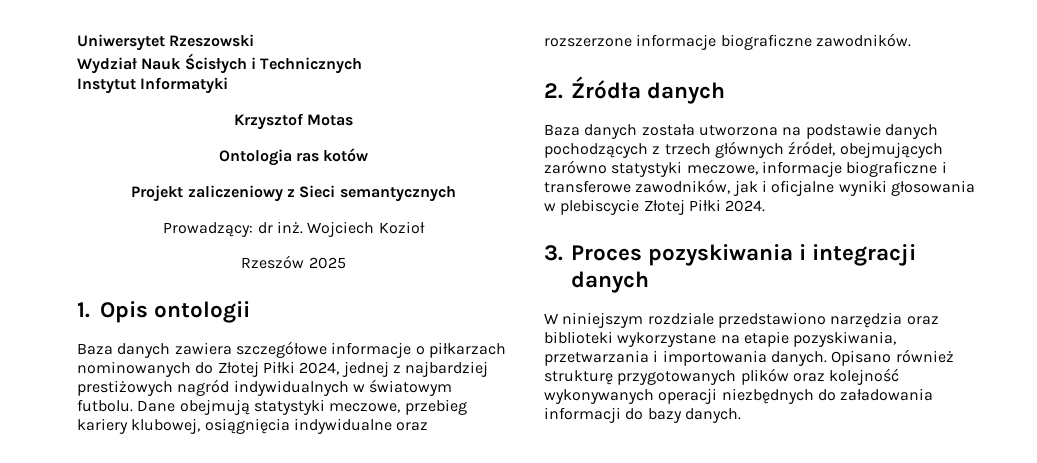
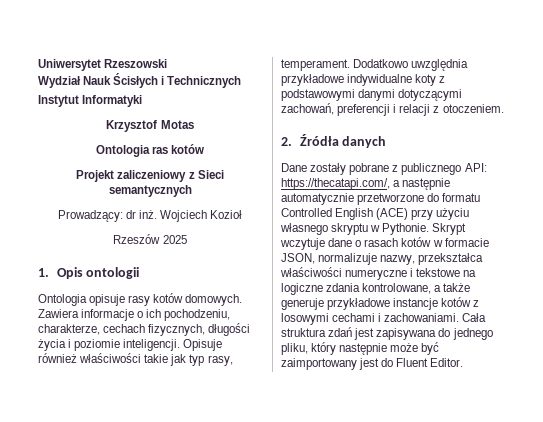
[77,341,506,358] [77,361,489,377] [77,379,453,396] [77,399,467,415] [77,418,429,434] [544,33,911,50] [544,76,726,104] [544,123,938,139] [544,141,943,158] [544,160,947,177] [544,179,975,196] [544,199,766,215] [544,244,917,266] [571,271,649,293] [544,312,939,328] [544,331,897,347] [544,349,954,366] [544,368,900,385] [544,388,934,404] [544,407,741,423] Baza danych zawiera szczegółowe informacje o piłkarzach nominowanych do Złotej Piłki 2024, jednej z najbardziej prestiżowych nagród indywidualnych w światowym futbolu. Dane obejmują statystyki meczowe, przebieg kariery klubowej, osiągnięcia indywidualne oraz rozszerzone informacje biograficzne zawodników. // 2. Źródła danych // Baza danych została utworzona na podstawie danych pochodzących z trzech głównych źródeł, obejmujących zarówno statystyki meczowe, informacje biograficzne i transferowe zawodników, jak i oficjalne wyniki głosowania w plebiscycie Złotej Piłki 2024. // 3. Proces pozyskiwania i integracji danych // W niniejszym rozdziale przedstawiono narzędzia oraz biblioteki wykorzystane na etapie pozyskiwania, przetwarzania i importowania danych. Opisano również strukturę przygotowanych plików oraz kolejność wykonywanych operacji niezbędnych do załadowania informacji do bazy danych. -> [38,293,243,306] [38,309,231,321] [38,323,251,336] [38,339,223,351] [38,353,233,366] [281,59,469,71] [281,74,446,86] [281,89,463,101] [281,103,504,116] [281,134,387,148] [281,163,487,175] [281,178,451,190] [281,193,481,205] [281,208,470,220] [280,223,467,235] [280,237,489,250] [281,253,484,265] [280,267,477,280] [281,283,471,295] [281,297,480,310] [281,313,487,325] [281,327,493,340] [281,342,440,355] [281,358,464,370] Ontologia opisuje rasy kotów domowych. Zawiera informacje o ich pochodzeniu, charakterze, cechach fizycznych, długości życia i poziomie inteligencji. Opisuje również właściwości takie jak typ rasy, temperament. Dodatkowo uwzględnia przykładowe indywidualne koty z podstawowymi danymi dotyczącymi zachowań, preferencji i relacji z otoczeniem. // 2. Źródła danych // Dane zostały pobrane z publicznego API: https://thecatapi.com/, a następnie automatycznie przetworzone do formatu Controlled English (ACE) przy użyciu własnego skryptu w Pythonie. Skrypt wczytuje dane o rasach kotów w formacie JSON, normalizuje nazwy, przekształca właściwości numeryczne i tekstowe na logiczne zdania kontrolowane, a także generuje przykładowe instancje kotów z losowymi cechami i zachowaniami. Cała struktura zdań jest zapisywana do jednego pliku, który następnie może być zaimportowany jest do Fluent Editor.

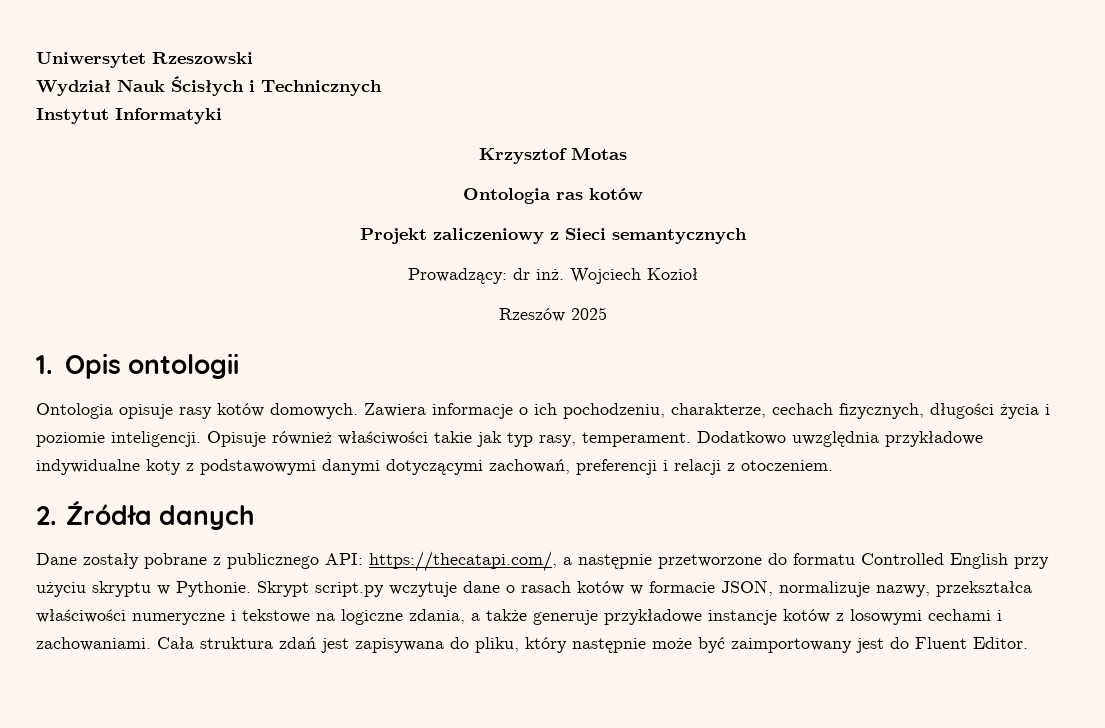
[281,193,354,205] automatycznie -> (652, 561) none
[376,208,409,220] (ACE) -> (1008, 561) none
[280,223,328,235] własnego -> (86, 589) none
(467, 229) none -> [315,582,384,597] script.py
[326,283,432,294] zdania kontrolowane, -> [409,609,465,624] zdania,
[452,328,493,340] jednego -> (469, 643) none

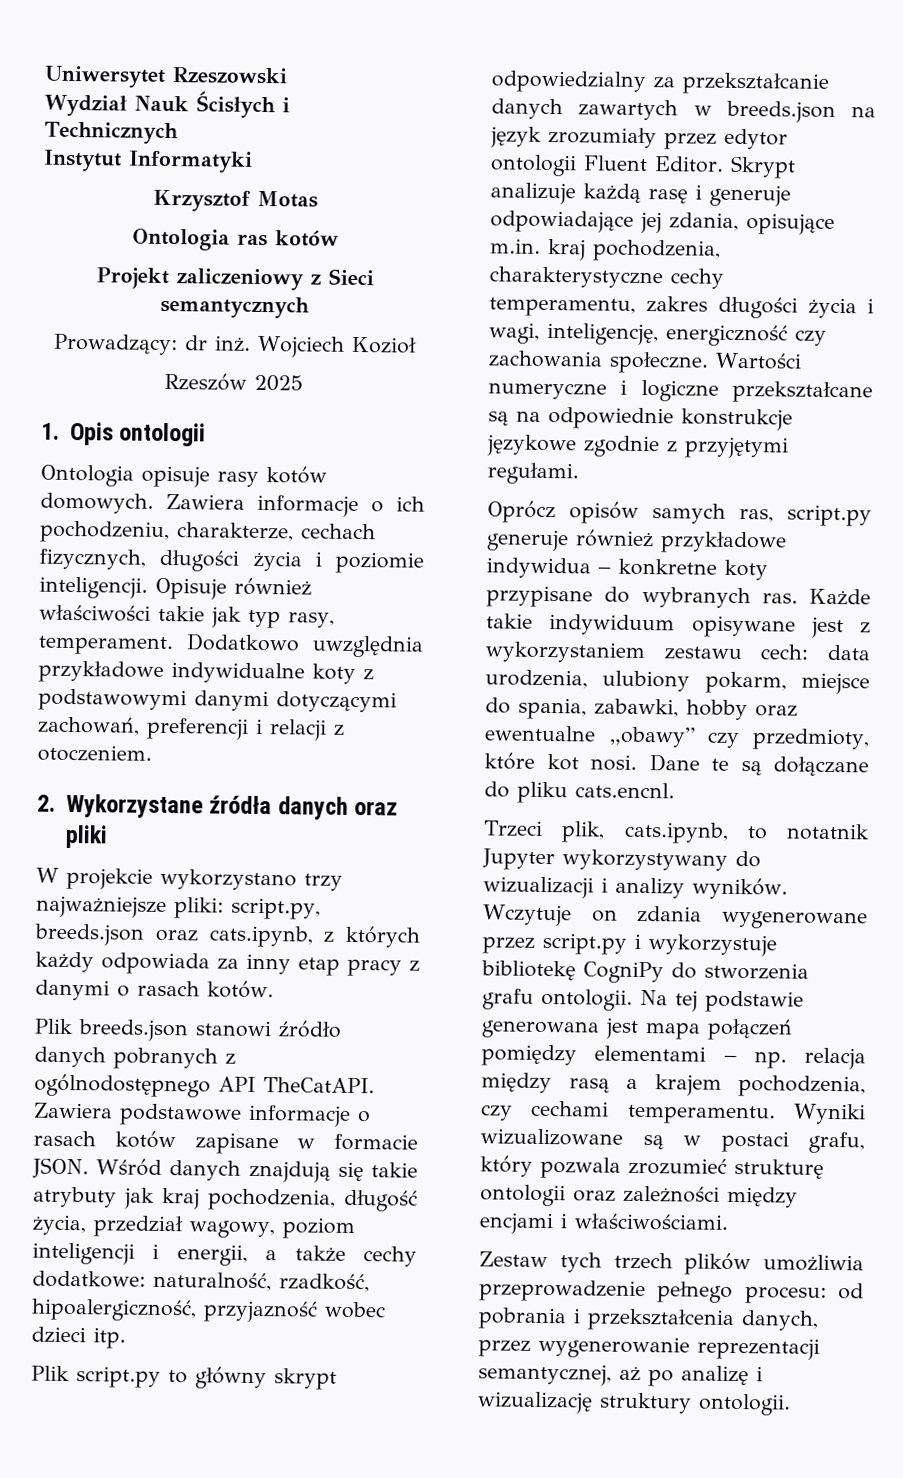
[65,501,255,530] [36,551,1049,572] [36,581,500,597] Źródła danych // Dane zostały pobrane z publicznego API: https://thecatapi.com/, a następnie przetworzone do formatu Controlled English przy użyciu skryptu w Pythonie. Skrypt script.py wczytuje dane -> [65,793,399,820] [64,824,108,849] [36,867,343,891] [36,895,321,920] [34,923,421,948] [35,951,420,977] [35,979,274,1001] [34,1018,342,1042] [34,1046,236,1070] [34,1073,375,1098] [34,1102,351,1127] Wykorzystane źródła danych oraz pliki // W projekcie wykorzystano trzy najważniejsze pliki: script.py, breeds.json oraz cats.ipynb, z których każdy odpowiada za inny etap pracy z danymi o rasach kotów. // Plik breeds.json stanowi źródło danych pobranych z ogólnodostępnego API TheCatAPI. Zawiera podstawowe informacje
(624, 588) none -> [194,1132,279,1155] zapisane
[721,580,1032,597] [36,609,1002,625] [36,637,1028,653] JSON, normalizuje nazwy, przekształca właściwości numeryczne i tekstowe na logiczne zdania, a także generuje przykładowe instancje kotów z losowymi cechami i zachowaniami. Cała struktura zdań jest zapisywana do pliku, który następnie może być zaimportowany jest do Fluent Editor. -> [32,1157,418,1183] [33,1186,418,1212] [32,1214,355,1240] [32,1242,417,1267] [32,1270,370,1293] [31,1298,386,1323] [31,1326,126,1349] [31,1365,337,1390] [491,70,829,95] [491,98,876,123] [490,126,788,150] [490,154,796,179] [490,182,791,207] [490,210,835,235] [490,238,721,262] [489,266,724,289] [489,296,874,319] [489,322,827,347] [488,350,802,374] [488,379,873,404] [488,406,793,431] [486,434,789,459] [487,462,579,485] [487,500,872,527] [486,529,787,554] [486,557,768,581] [486,585,871,609] [486,613,871,639] [485,641,871,664] [485,669,870,695] [485,697,798,721] [484,725,871,751] [484,752,869,777] [484,781,675,804] [483,820,870,844] [482,848,761,871] [483,876,788,900] [483,904,868,930] [482,932,777,957] [481,960,809,984] [482,988,804,1013] [481,1017,793,1041] [481,1044,866,1070] [481,1072,866,1098] [481,1100,867,1125] [480,1128,865,1154] [480,1155,824,1179] [480,1184,798,1208] [479,1212,729,1235] [479,1251,864,1276] [479,1279,864,1304] [478,1307,819,1331] [478,1335,820,1360] [478,1363,763,1387] [477,1391,791,1416] JSON. Wśród danych znajdują się takie atrybuty jak kraj pochodzenia, długość życia, przedział wagowy, poziom inteligencji i energii, a także cechy dodatkowe: naturalność, rzadkość, hipoalergiczność, przyjazność wobec dzieci itp. // Plik script.py to główny skrypt odpowiedzialny za przekształcanie danych zawartych w breeds.json na język zrozumiały przez edytor ontologii Fluent Editor. Skrypt analizuje każdą rasę i generuje odpowiadające jej zdania, opisujące m.in. kraj pochodzenia, charakterystyczne cechy temperamentu, zakres długości życia i wagi, inteligencję, energiczność czy zachowania społeczne. Wartości numeryczne i logiczne przekształcane są na odpowiednie konstrukcje językowe zgodnie z przyjętymi regułami. // Oprócz opisów samych ras, script.py generuje również przykładowe indywidua – konkretne koty przypisane do wybranych ras. Każde takie indywiduum opisywane jest z wykorzystaniem zestawu cech: data urodzenia, ulubiony pokarm, miejsce do spania, zabawki, hobby oraz ewentualne „obawy” czy przedmioty, które kot nosi. Dane te są dołączane do pliku cats.encnl. // Trzeci plik, cats.ipynb, to notatnik Jupyter wykorzystywany do wizualizacji i analizy wyników. Wczytuje on zdania wygenerowane przez script.py i wykorzystuje bibliotekę CogniPy do stworzenia grafu ontologii. Na tej podstawie generowana jest mapa połączeń pomiędzy elementami – np. relacja między rasą a krajem pochodzenia, czy cechami temperamentu. Wyniki wizualizowane są w postaci grafu, który pozwala zrozumieć strukturę ontologii oraz zależności między encjami i właściwościami. // Zestaw tych trzech plików umożliwia przeprowadzenie pełnego procesu: od pobrania i przekształcenia danych, przez wygenerowanie reprezentacji semantycznej, aż po analizę i wizualizację struktury ontologii.

